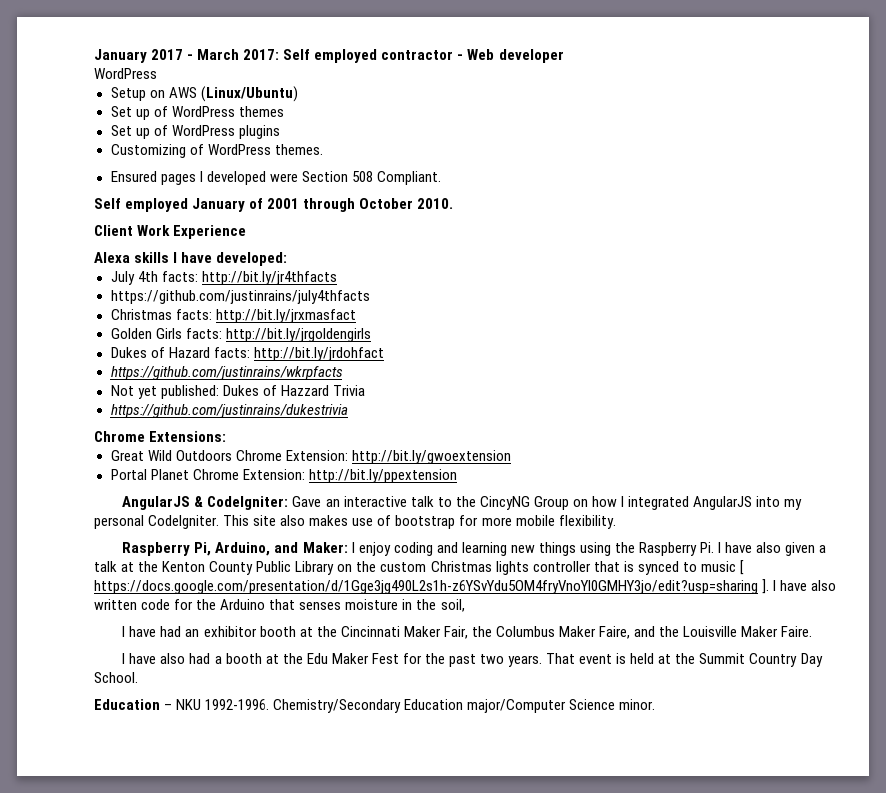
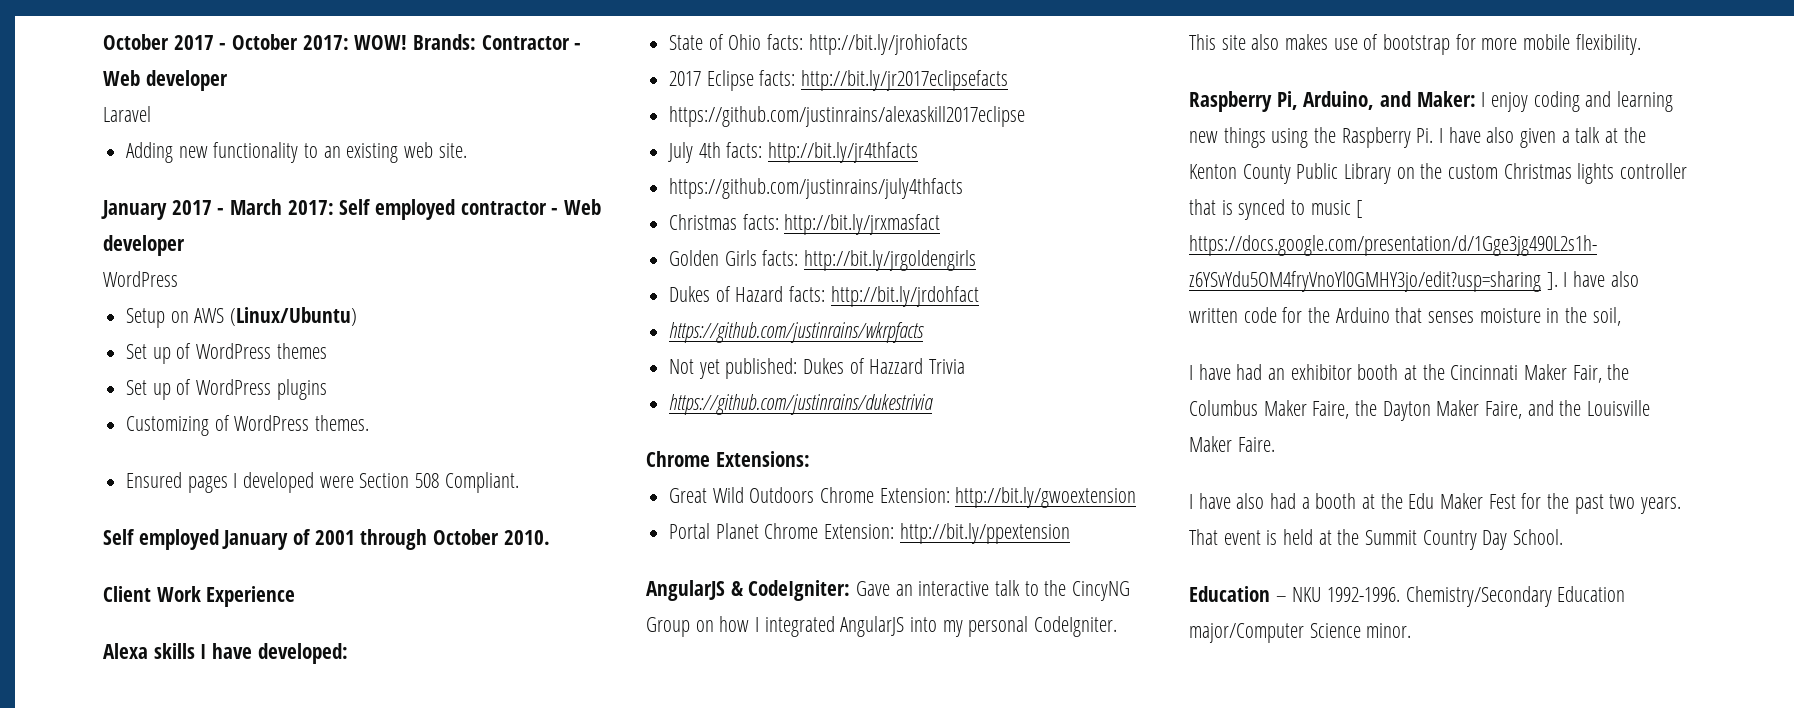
(94, 56) none -> [103,34,582,50] [103,70,228,91] [103,106,151,122] [126,142,467,163] October 2017 - October 2017: WOW! Brands: Contractor - Web developer // Laravel // Adding new functionality to an existing web site. //
(288, 259) none -> [669,34,968,55] [669,70,1009,91] [669,106,1026,127] // State of Ohio facts: http://bit.ly/jrohiofacts // 2017 Eclipse facts: http://bit.ly/jr2017eclipsefacts // https://github.com/justinrains/alexaskill2017eclipse
(631, 632) none -> [1355,400,1523,421] the Dayton Maker Faire,

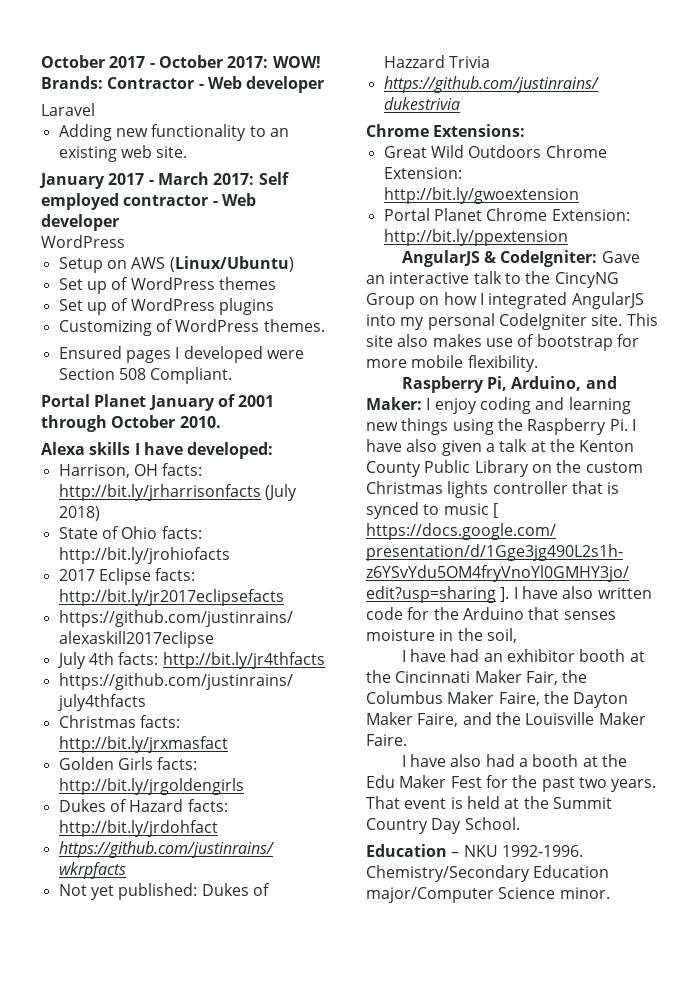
[103,529,219,550] Self employed -> [41,394,147,407] Portal Planet
[103,586,296,607] // Client Work Experience -> (221, 422) none
(348, 653) none -> [58,463,203,478] [58,484,297,501] [58,506,100,521] // Harrison, OH facts: http://bit.ly/jrharrisonfacts (July 2018)
[1034,616,1118,637] CodeIgniter. -> [498,313,623,330] CodeIgniter site.

